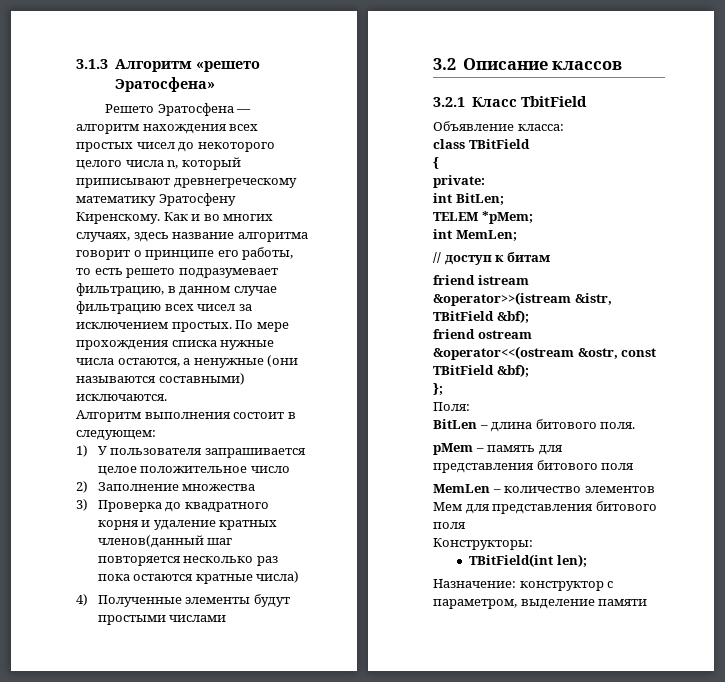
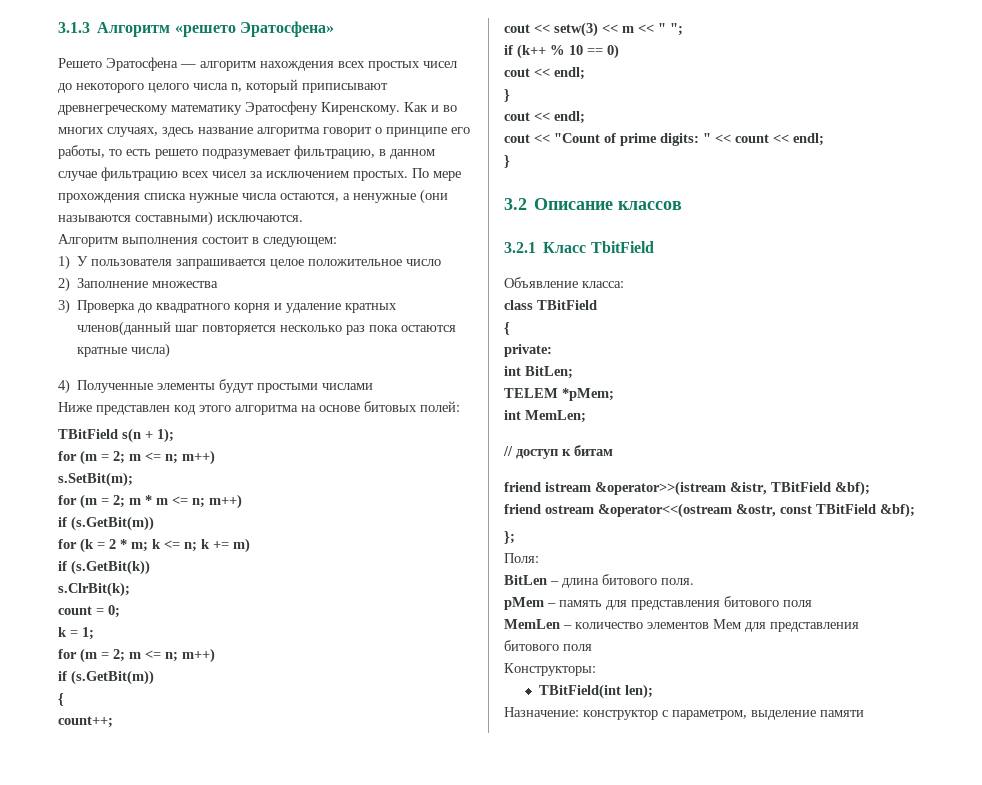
(227, 618) none -> [58,401,460,415] [58,428,174,443] [58,450,215,465] [58,472,133,487] [58,494,242,509] [58,516,154,531] [58,538,250,553] [58,560,150,575] [58,582,130,597] [58,605,120,618] [58,627,94,640] [58,648,215,663] [58,670,154,685] [58,693,64,706] [58,716,113,728] [504,22,683,37] [504,44,619,59] [504,67,585,80] [504,89,510,102] [504,111,585,124] [504,133,824,146] [504,155,510,168] // Ниже представлен код этого алгоритма на основе битовых полей: // TBitField s(n + 1); // for (m = 2; m <= n; m++) // s.SetBit(m); // for (m = 2; m * m <= n; m++) // if (s.GetBit(m)) // for (k = 2 * m; k <= n; k += m) // if (s.GetBit(k)) // s.ClrBit(k); // count = 0; // k = 1; // for (m = 2; m <= n; m++) // if (s.GetBit(m)) // { // count++; // cout << setw(3) << m << " "; // if (k++ % 10 == 0) // cout << endl; // } // cout << endl; // cout << "Count of prime digits: " << count << endl; // }

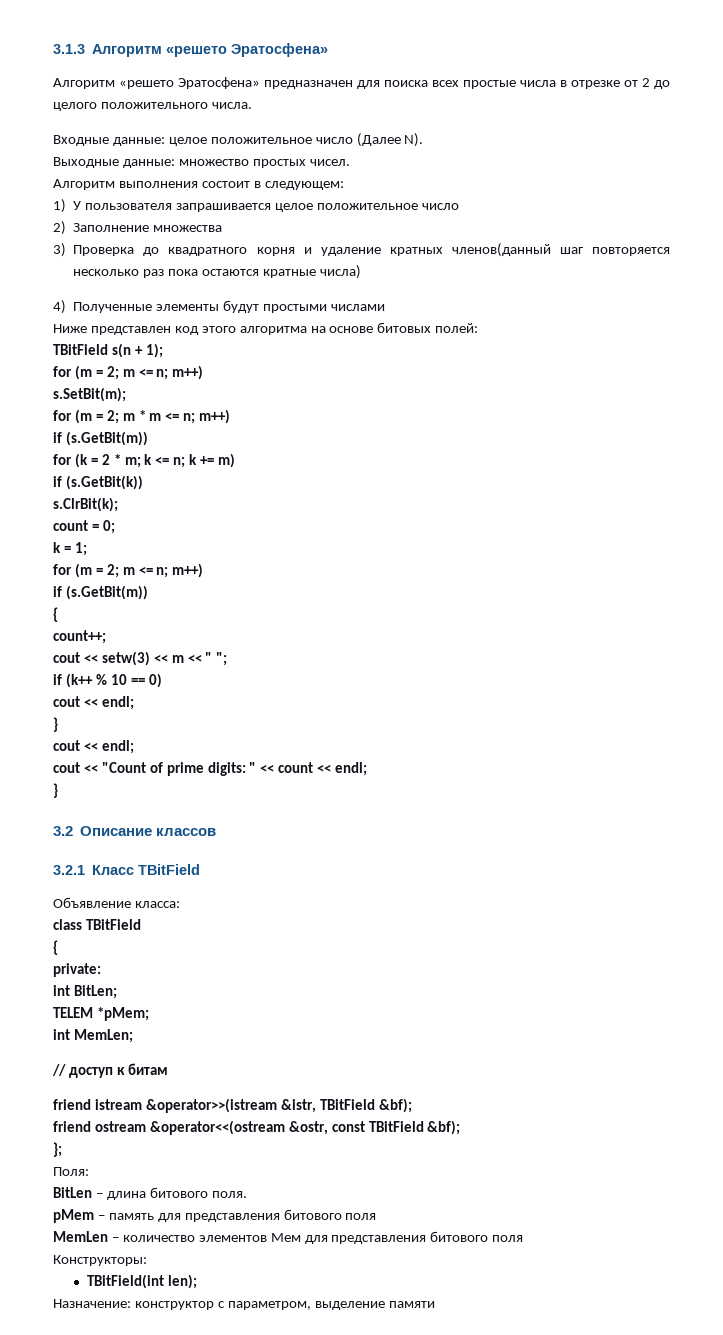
[58,57,457,71] [58,79,388,93] [58,101,457,115] [58,127,470,137] [58,145,435,159] [58,167,461,181] [58,189,448,204] [58,211,303,226] Решето Эратосфена — алгоритм нахождения всех простых чисел до некоторого целого числа n, который приписывают древнегреческому математику Эратосфену Киренскому. Как и во многих случаях, здесь название алгоритма говорит о принципе его работы, то есть решето подразумевает фильтрацию, в данном случае фильтрацию всех чисел за исключением простых. По мере прохождения списка нужные числа остаются, а ненужные (они называются составными) исключаются. -> [53,77,670,89] [53,102,252,111] [53,133,424,147] [53,157,350,168] Алгоритм «решето Эратосфена» предназначен для поиска всех простые числа в отрезке от 2 до целого положительного числа. // Входные данные: целое положительное число (Далее N). // Выходные данные: множество простых чисел.
[590,241,654,253] TbitField -> [138,864,201,875] TBitField

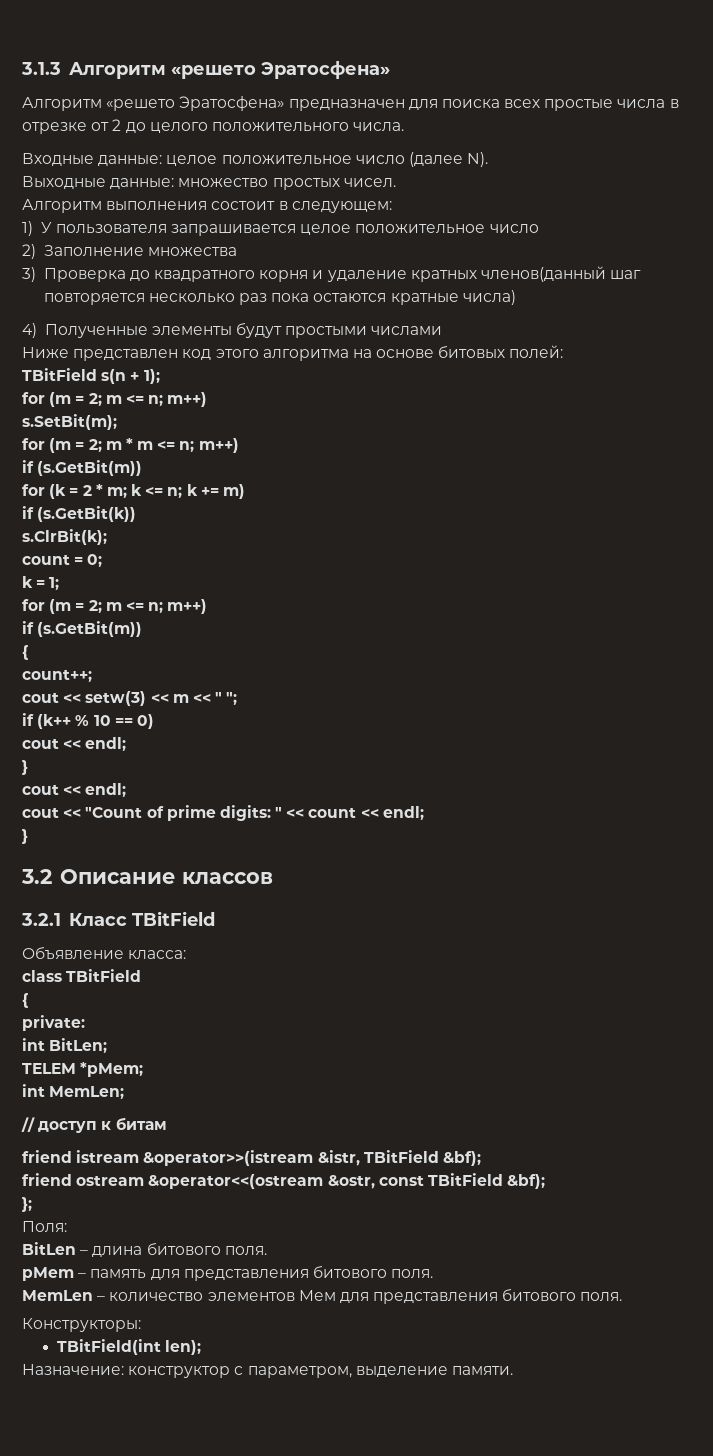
[356,133,401,147] (Далее -> [408,152,463,167] (далее
[345,1213,377,1220] поля -> [391,1269,434,1278] поля.
[492,1235,524,1242] поля -> [580,1292,623,1301] поля.
[388,1301,435,1308] памяти -> [451,1366,513,1375] памяти.

